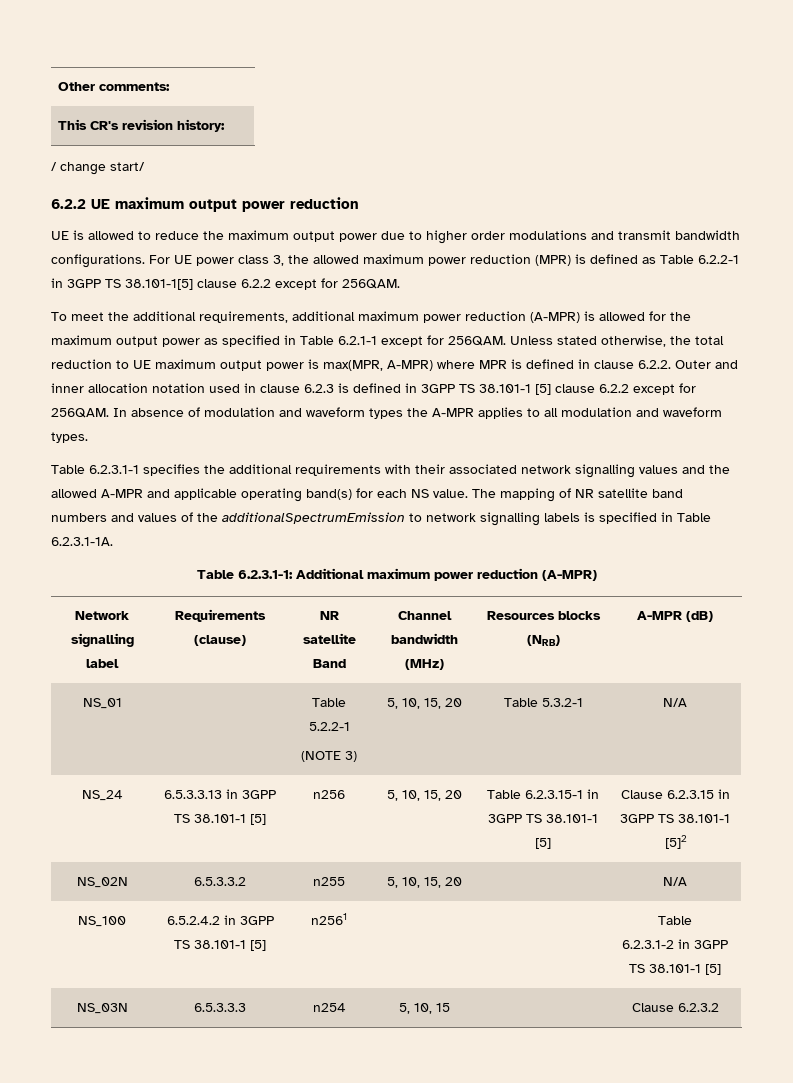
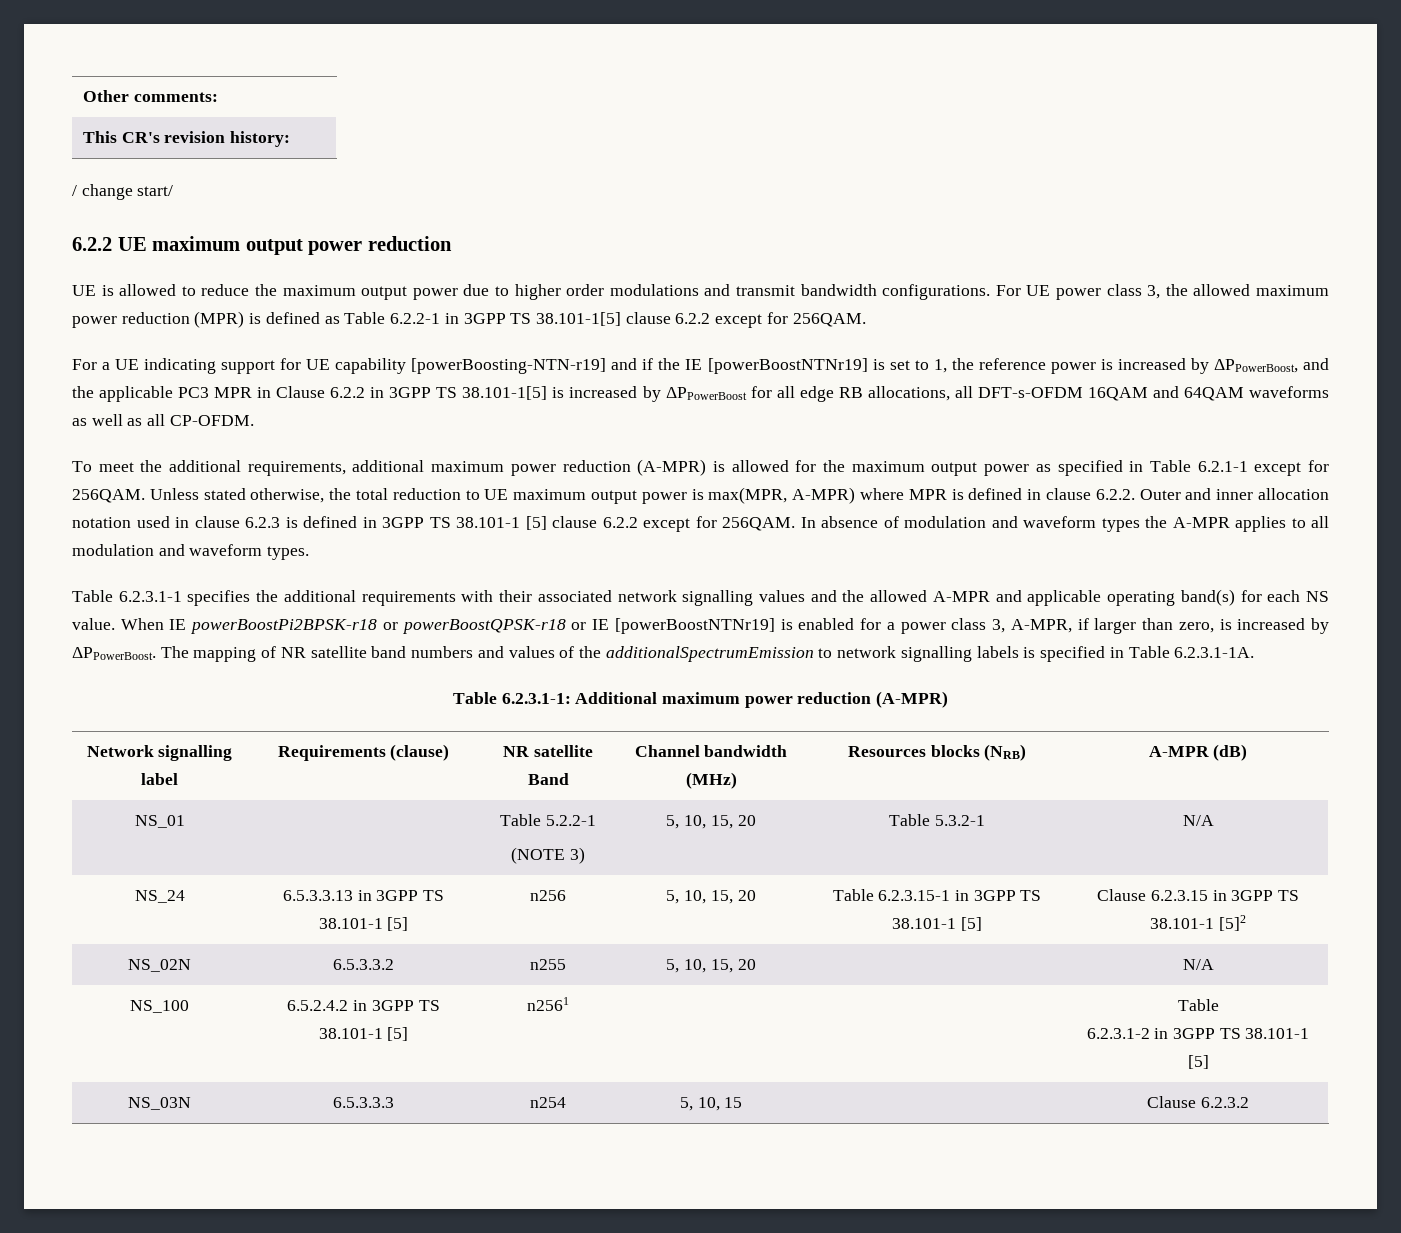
(400, 284) none -> [72,358,1329,374] [72,386,1329,402] [72,414,254,426] // For a UE indicating support for UE capability [powerBoosting-NTN-r19] and if the IE [powerBoostNTNr19] is set to 1, the reference power is increased by ΔPPowerBoost, and the applicable PC3 MPR in Clause 6.2.2 in 3GPP TS 38.101-1[5] is increased by ΔPPowerBoost for all edge RB allocations, all DFT-s-OFDM 16QAM and 64QAM waveforms as well as all CP-OFDM.
(468, 493) none -> [120,618,1329,634] [72,647,156,660] When IE powerBoostPi2BPSK-r18 or powerBoostQPSK-r18 or IE [powerBoostNTNr19] is enabled for a power class 3, A-MPR, if larger than zero, is increased by ΔPPowerBoost.

